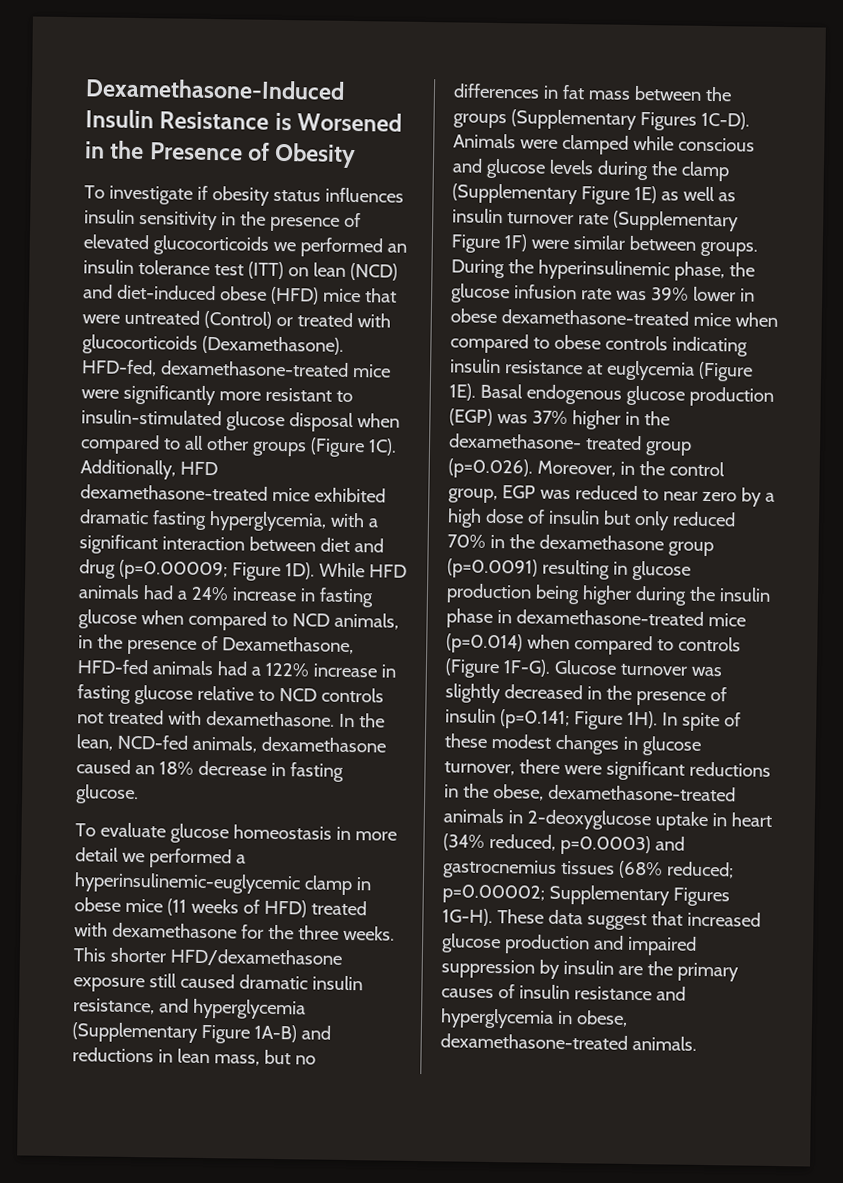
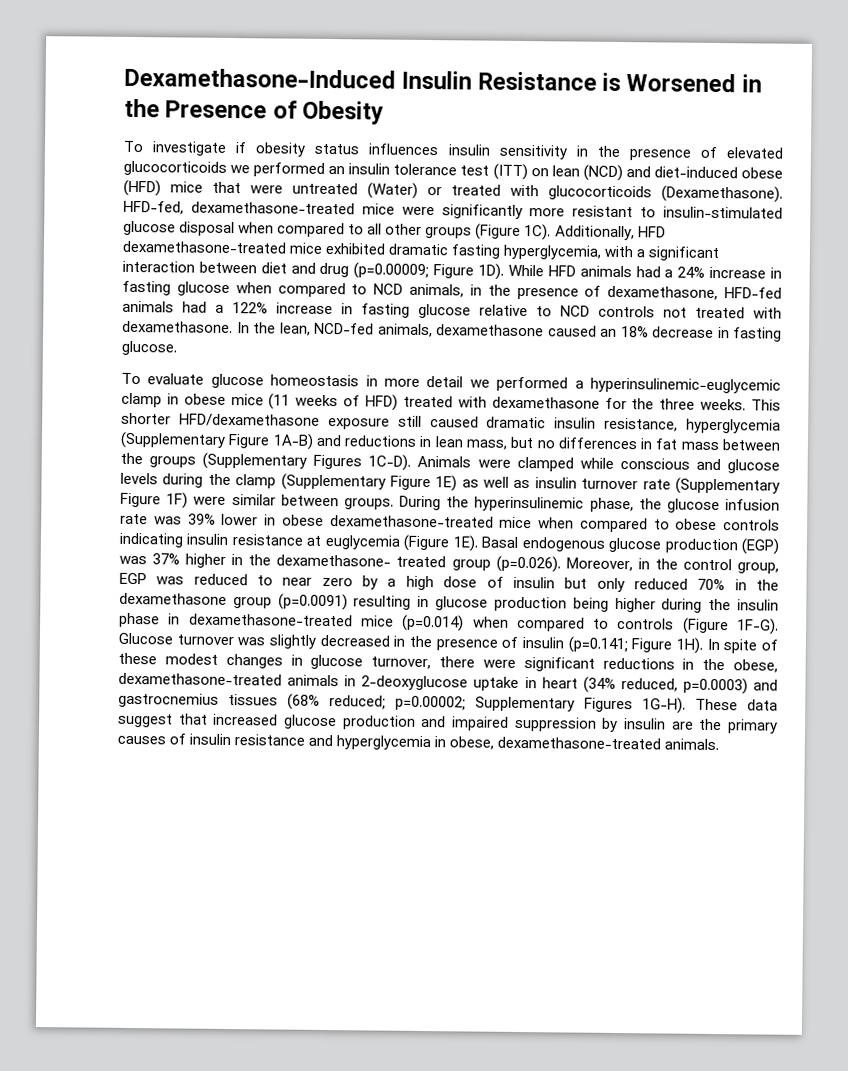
[203,310,272,329] (Control) -> [367,182,418,199] (Water)
[221,636,354,655] Dexamethasone, -> [607,285,719,301] dexamethasone,
[158,998,189,1013] and -> (679, 424) none

